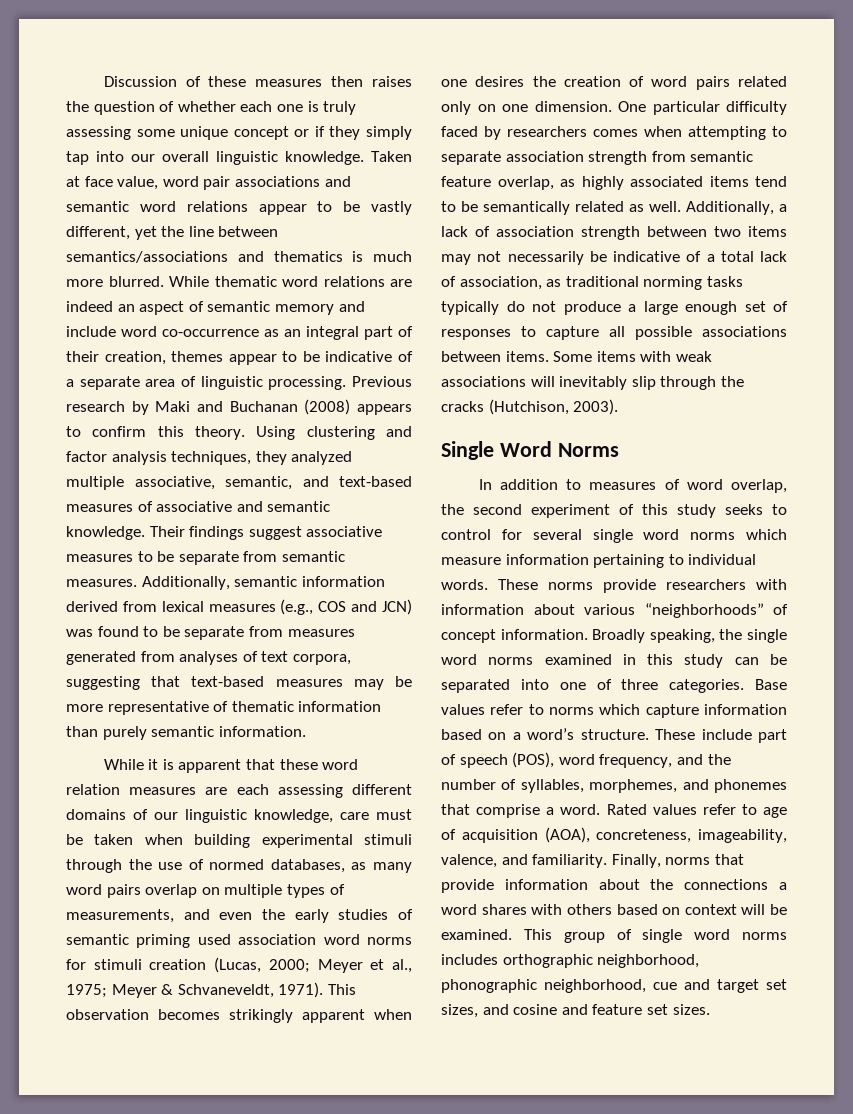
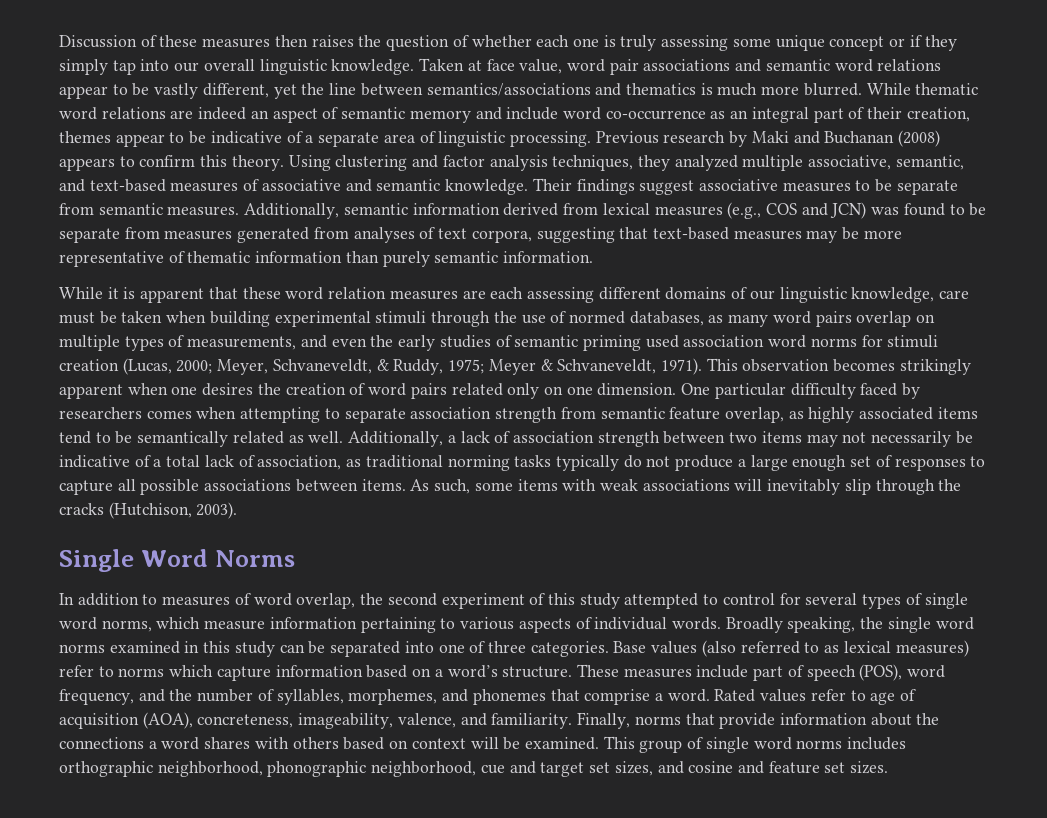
[317,959,413,973] Meyer et al., -> [217,359,444,375] Meyer, Schvaneveldt, & Ruddy,
[553,351,593,362] Some -> [410,479,513,494] As such, some
[725,504,763,515] seeks -> [624,593,699,609] attempted
[592,529,736,543] single word norms -> [862,593,968,609] [59,617,152,632] types of single word norms,
[688,554,757,565] [441,579,787,593] [441,603,788,618] [441,629,588,643] individual words. These norms provide researchers with information about various “neighborhoods” of concept information. -> [460,617,721,633] various aspects of individual words.
(485, 709) none -> [701,640,969,657] (also referred to as lexical measures)
(696, 734) none -> [623,668,692,678] measures

